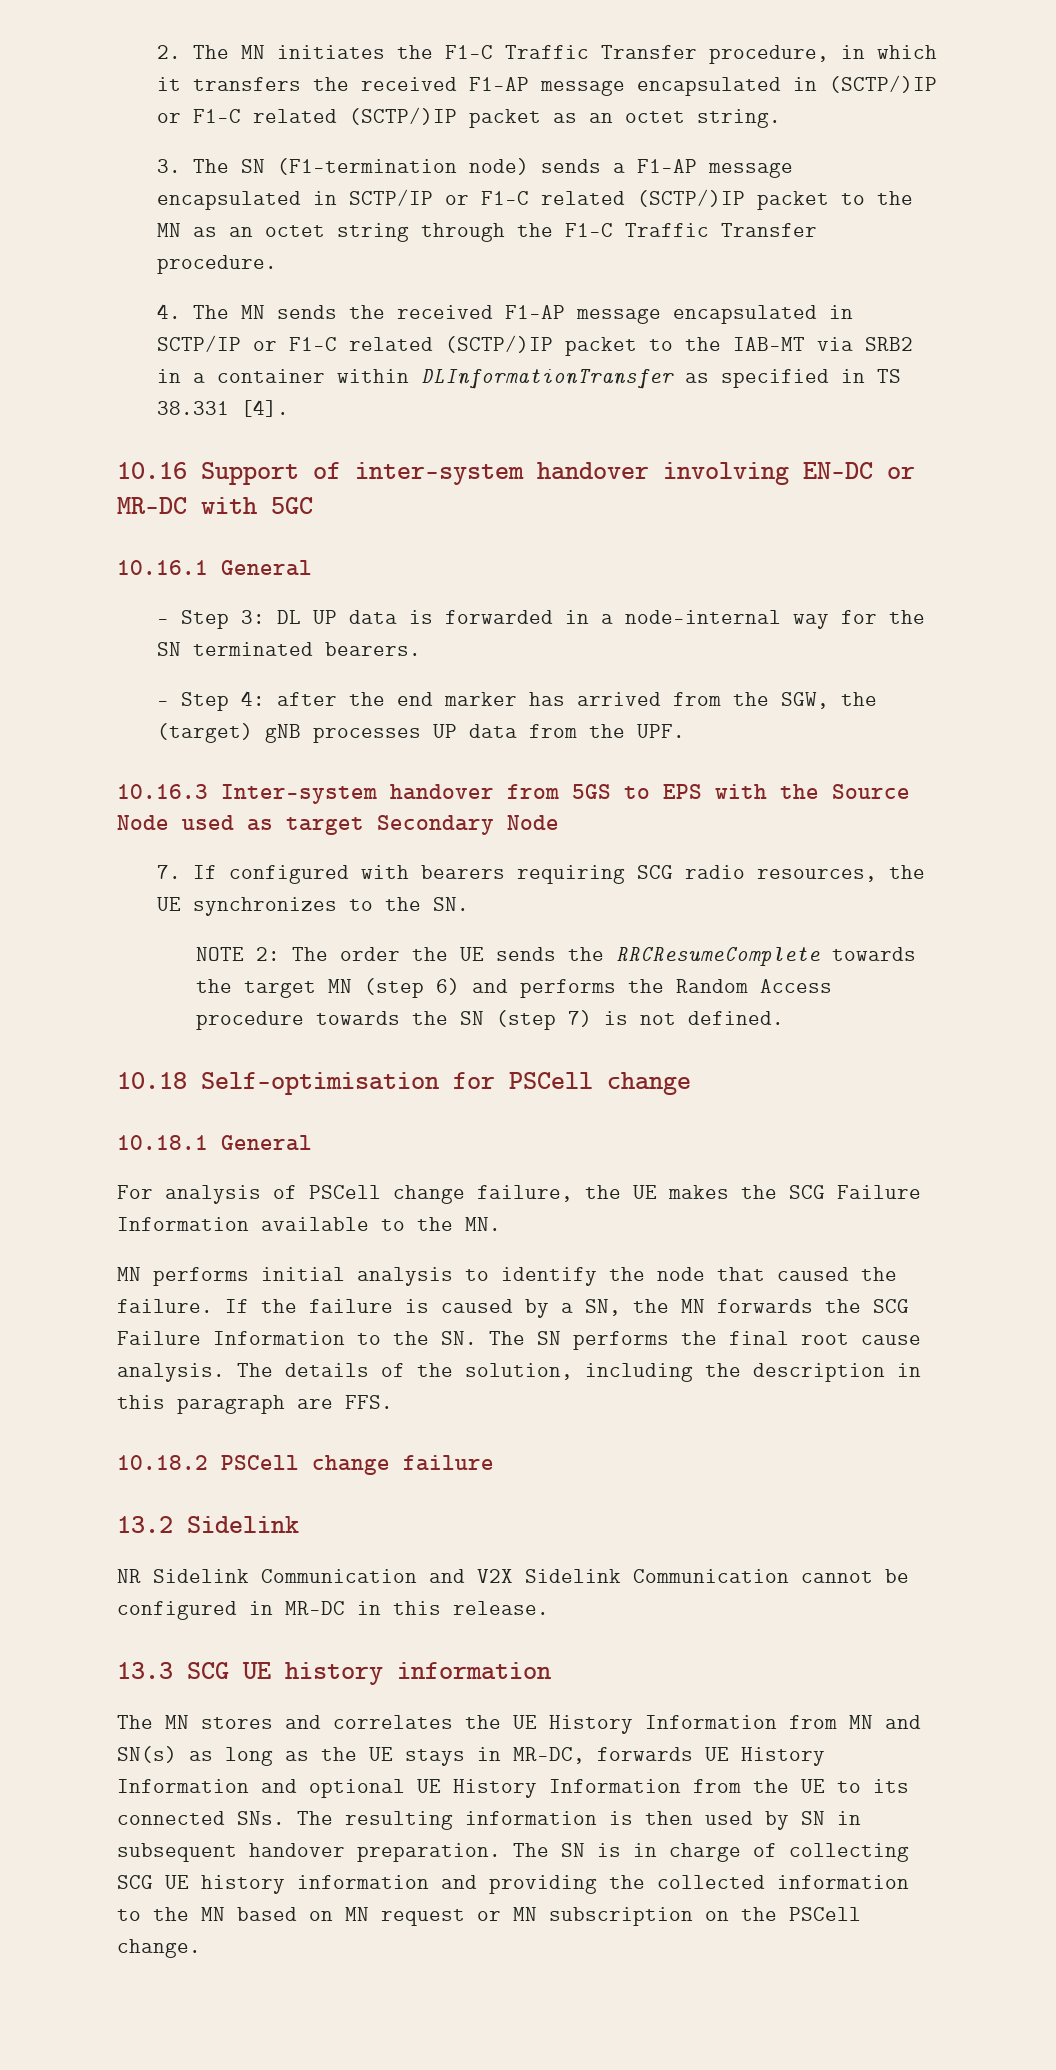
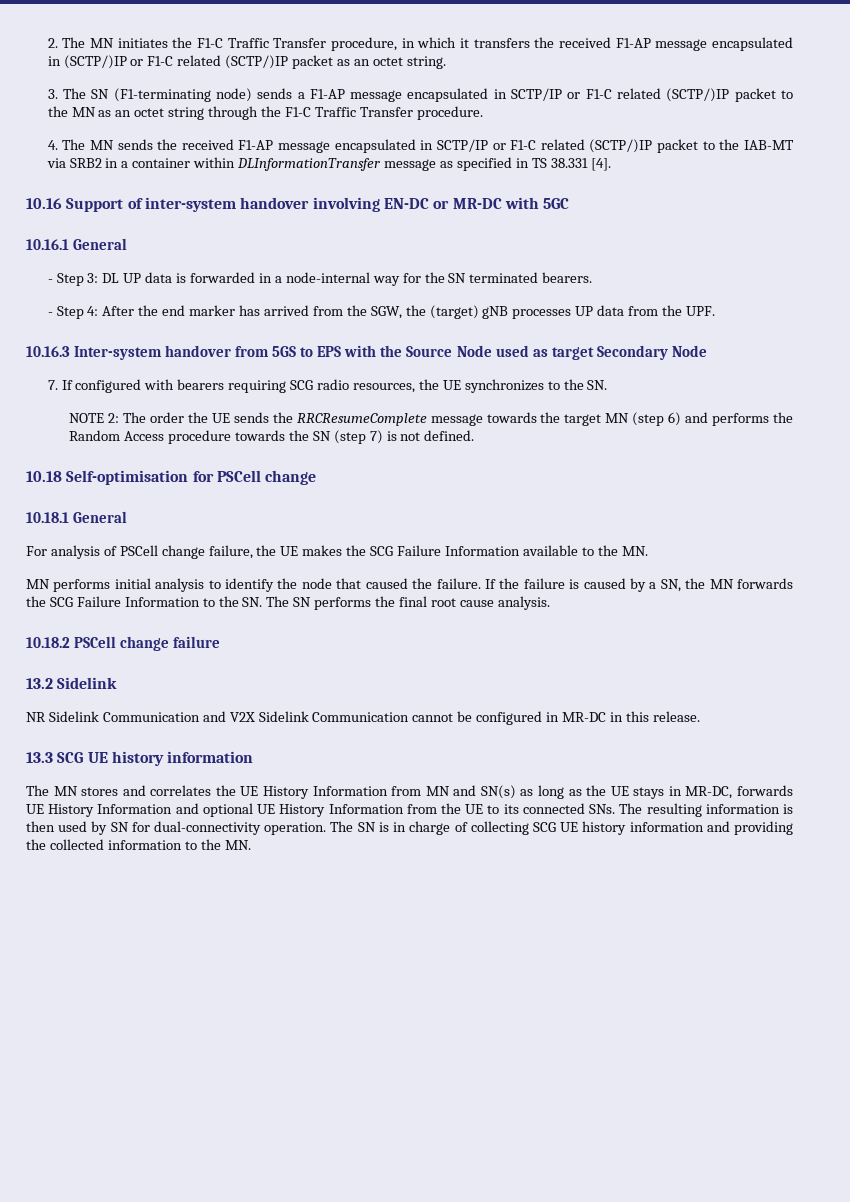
[276,158,457,175] (F1-termination -> [113,88,211,102] (F1-terminating
(674, 379) none -> [384,159,437,171] message
[276,692,337,706] after -> [102,306,135,316] After
(821, 956) none -> [430,414,483,426] message
[237,1363,921,1382] [117,1395,393,1414] The details of the solution, including the description in this paragraph are FFS. -> (550, 603) none
[837,1811,861,1825] [117,1843,501,1862] in subsequent handover preparation. -> [131,821,327,835] for dual-connectivity operation.
[201,1907,861,1926] [117,1939,201,1958] MN based on MN request or MN subscription on the PSCell change. -> [224,840,251,850] MN.

